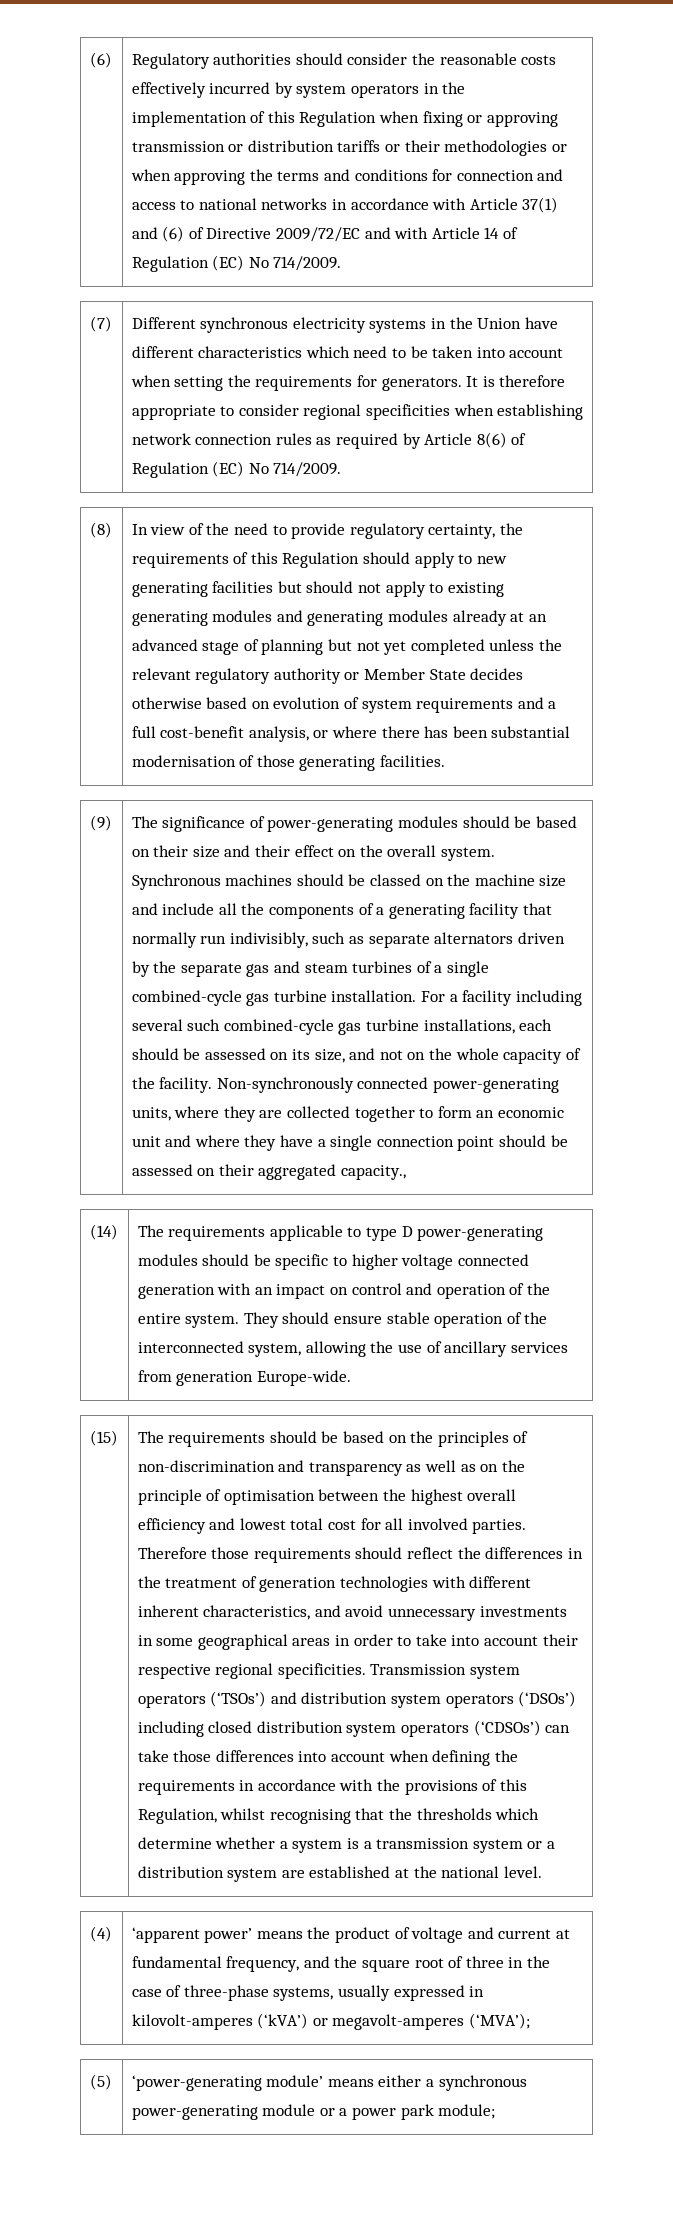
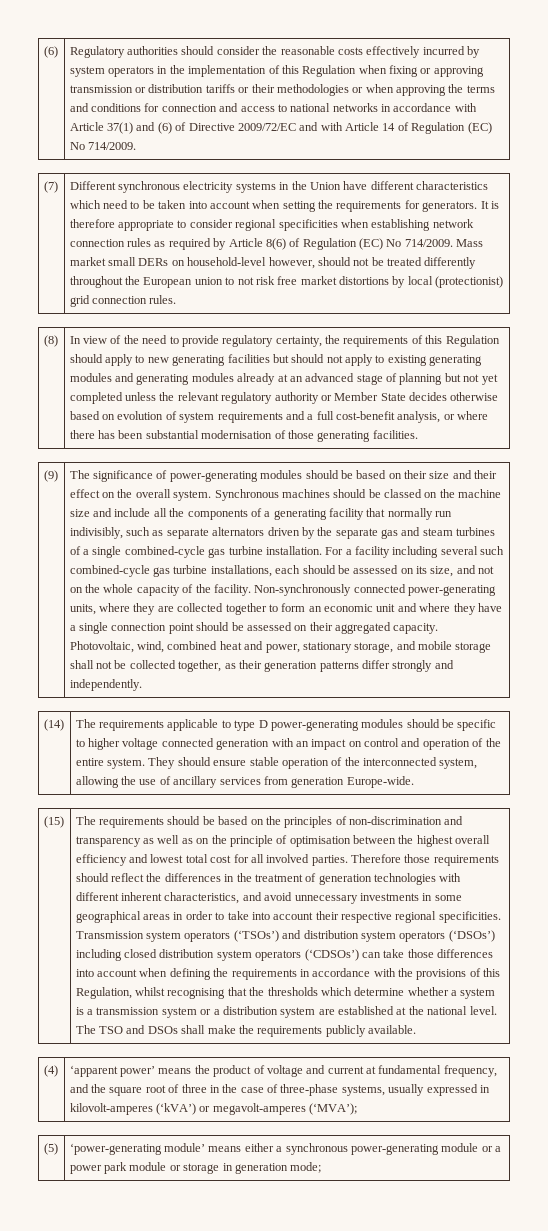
(342, 469) none -> [456,239,484,247] [69,257,477,269] [69,276,504,288] [69,295,177,307] Mass market small DERs on household-level however, should not be treated differently throughout the European union to not risk free market distortions by local (protectionist) grid connection rules.
[340,1165,406,1180] capacity., -> [393,623,439,634] [69,641,492,653] [69,660,454,672] [69,679,142,691] capacity. Photovoltaic, wind, combined heat and power, stationary storage, and mobile storage shall not be collected together, as their generation patterns differ strongly and independently.
(542, 1872) none -> [75,1025,417,1037] The TSO and DSOs shall make the requirements publicly available.
[438,2104,496,2119] module; -> [129,1162,322,1174] module or storage in generation mode;

